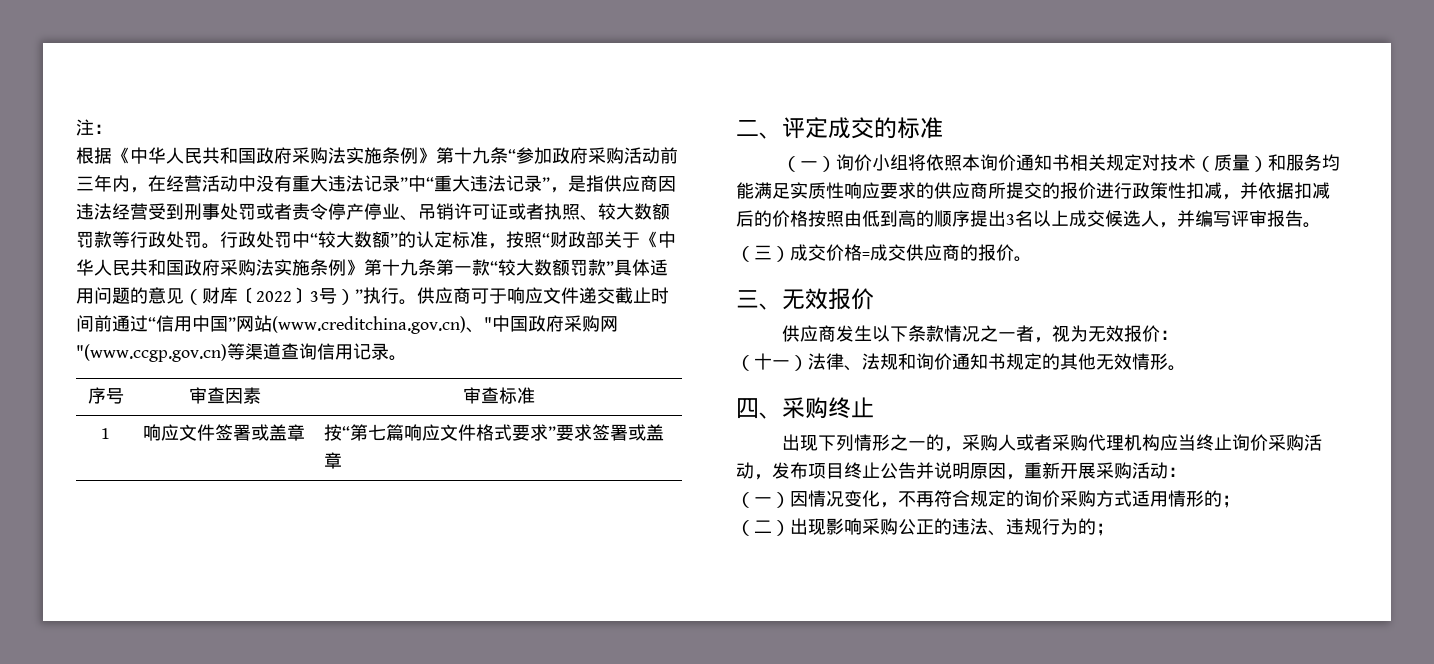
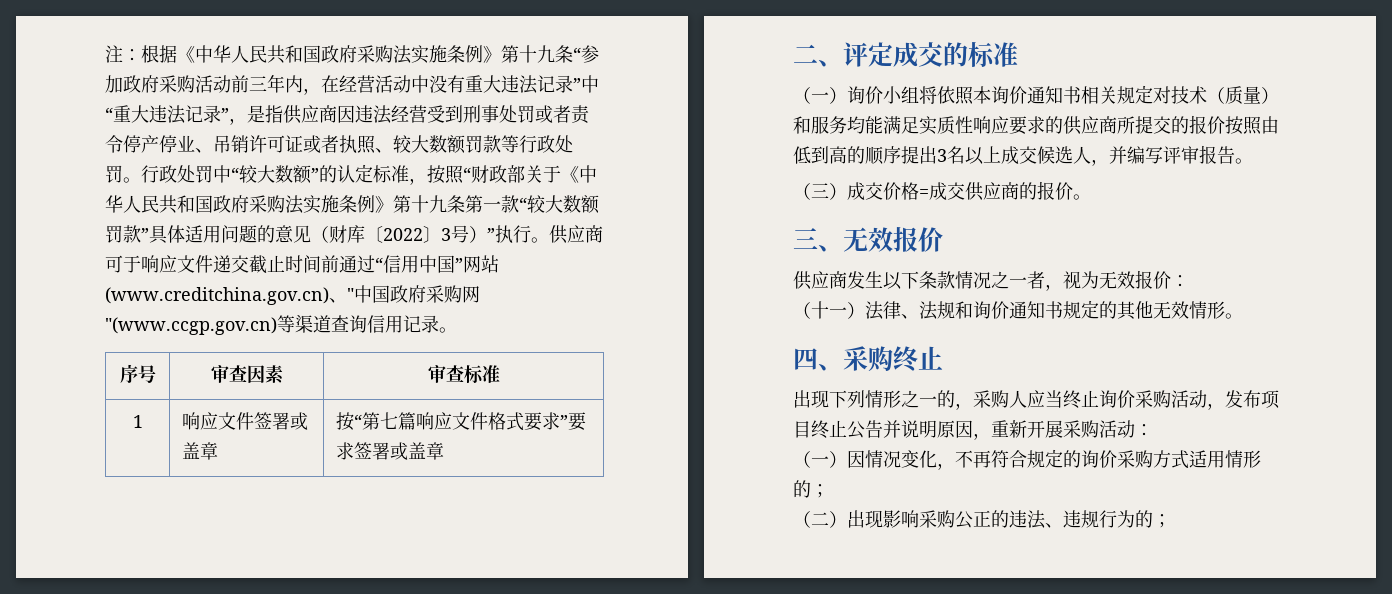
(112, 129) // -> (141, 55) none
[1096,182,1330,200] [736,210,808,227] 进行政策性扣减，并依据扣减后的价格 -> (1225, 125) none
[1016,434,1161,451] 或者采购代理机构 -> (1027, 399) none

